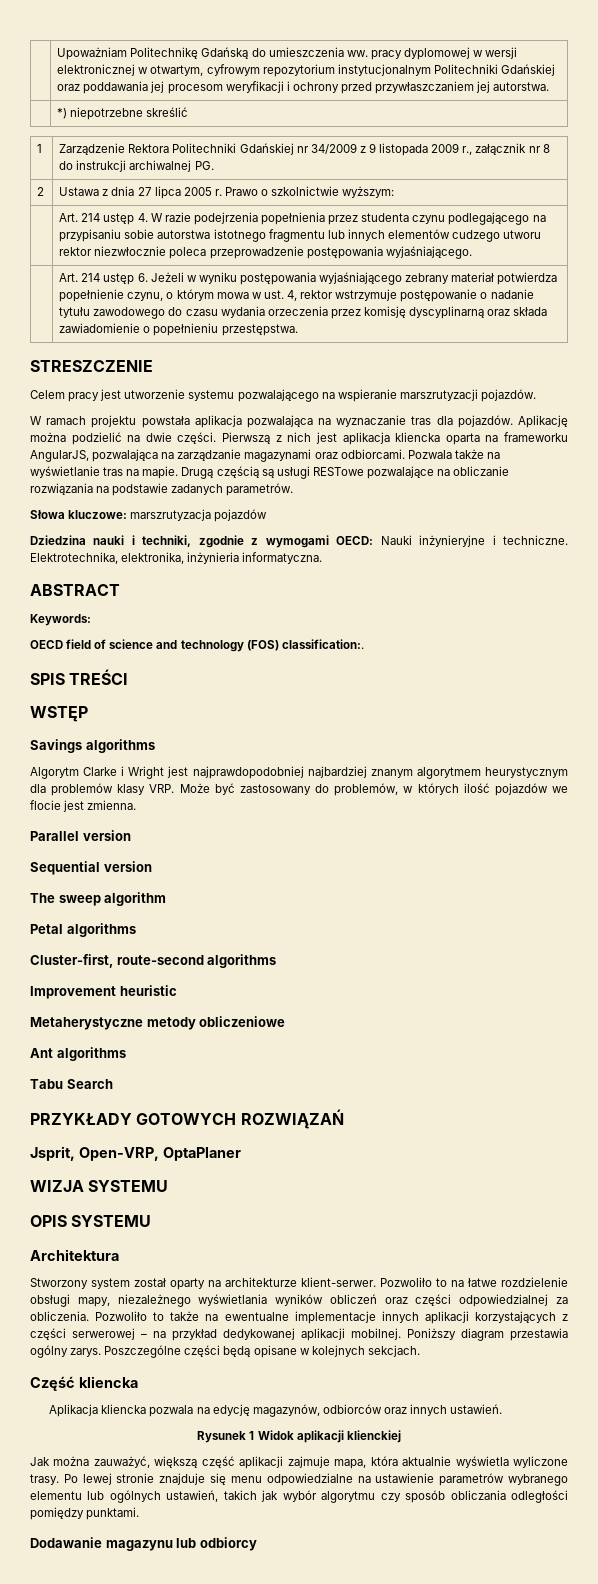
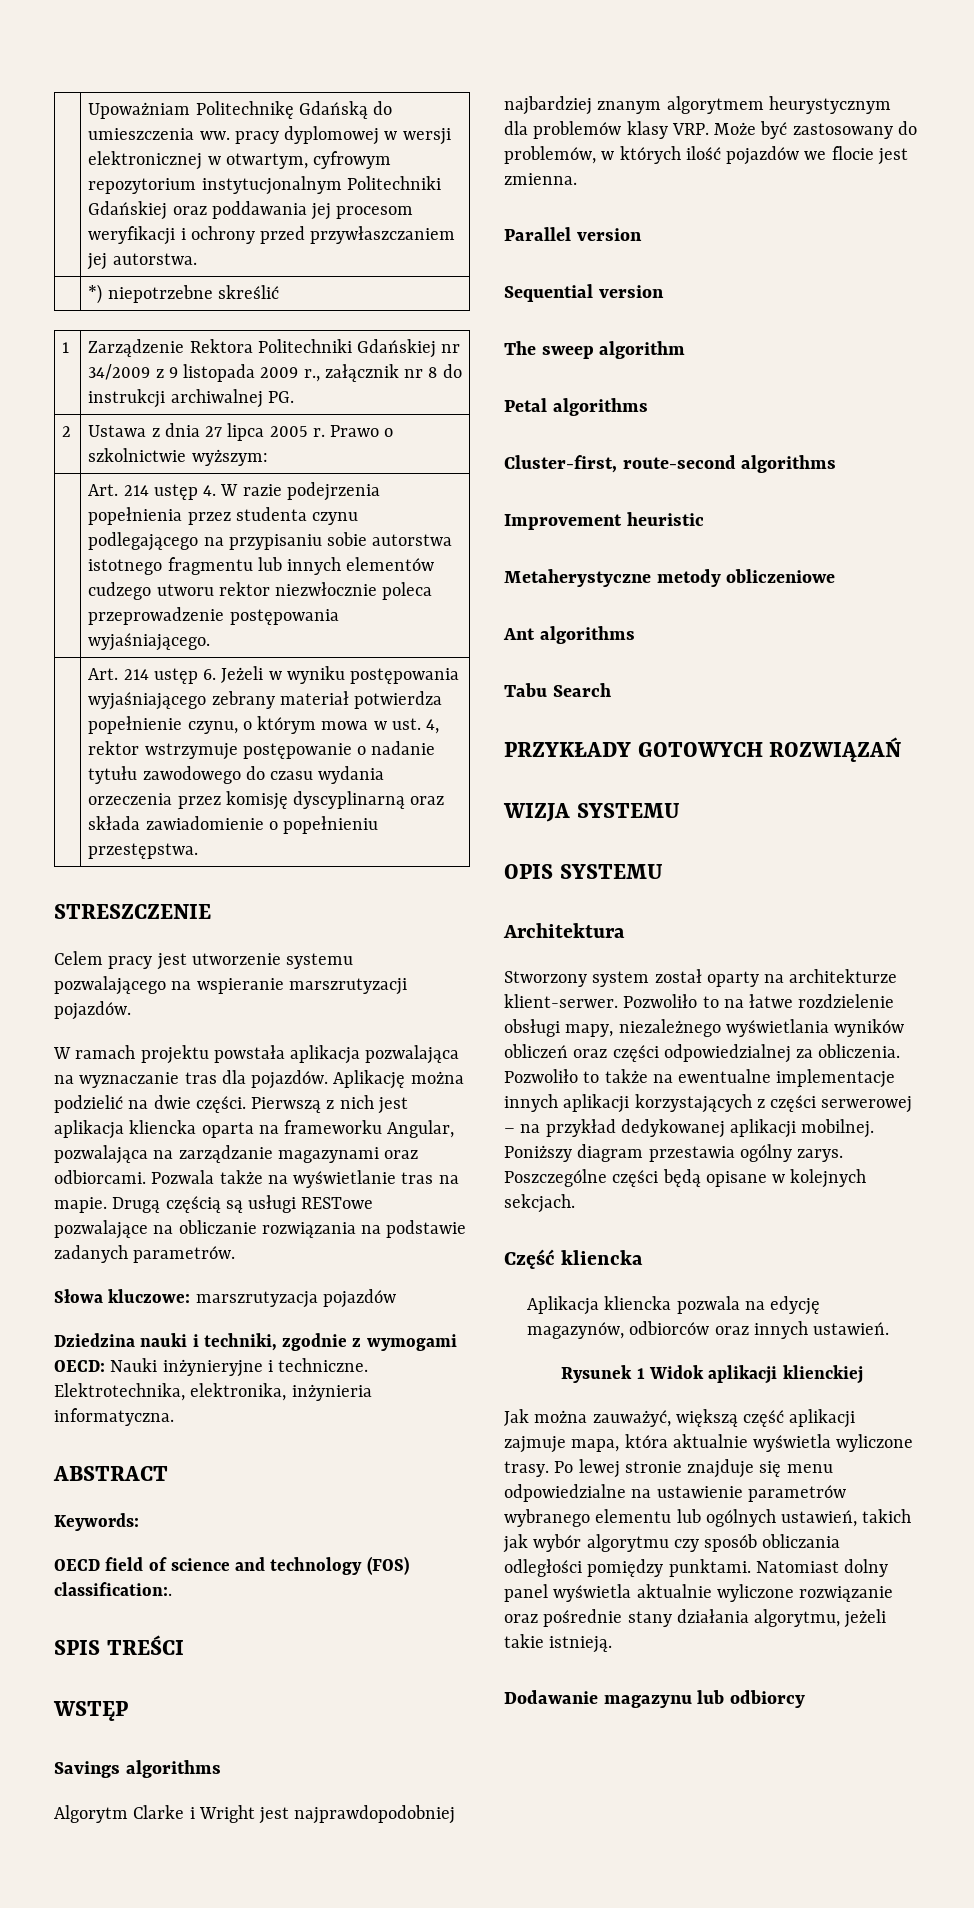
[30,450,89,462] AngularJS, -> [387,1120,455,1138] Angular,
[30,1146,241,1161] // Jsprit, Open-VRP, OptaPlaner -> (902, 749) none
(140, 1513) none -> [755,1559,889,1577] [504,1584,894,1602] [504,1609,887,1628] [504,1634,613,1653] Natomiast dolny panel wyświetla aktualnie wyliczone rozwiązanie oraz pośrednie stany działania algorytmu, jeżeli takie istnieją.

